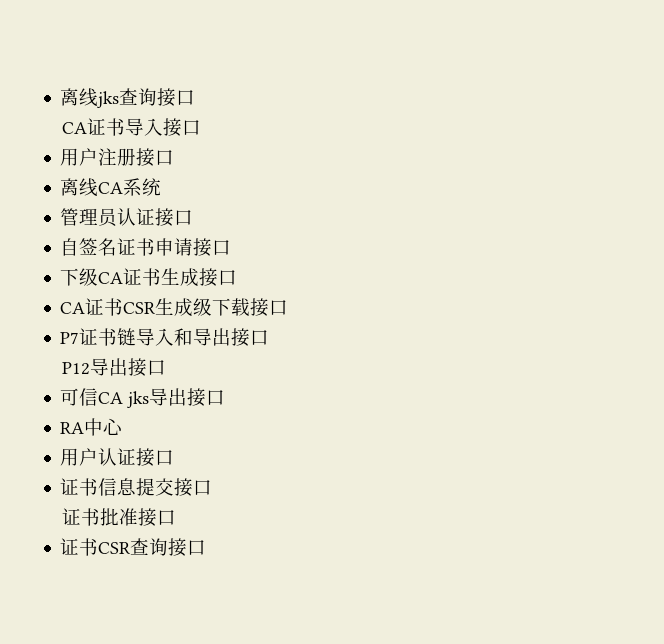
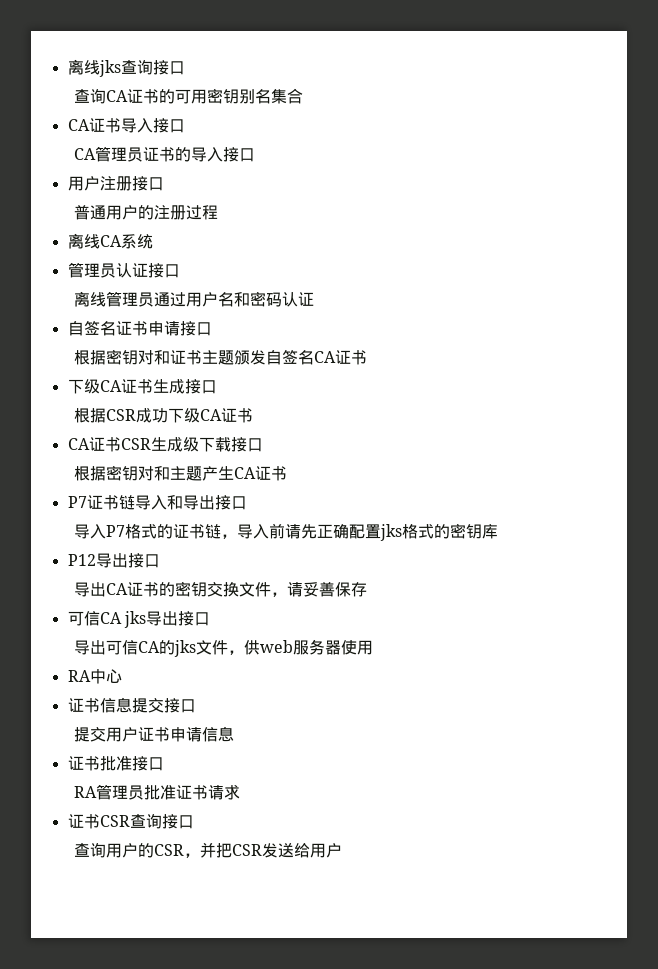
[62,118,126,136] CA证书 -> [74,88,304,104] [67,118,185,133] [74,146,192,162] 查询CA证书的可用密钥别名集合 // CA证书导入接口 // CA管理员证书的
(175, 157) none -> [74,205,219,220] // 普通用户的注册过程
(194, 217) none -> [74,291,315,307] // 离线管理员通过用户名和密码认证
(232, 247) none -> [74,349,368,365] // 根据密钥对和证书主题颁发自签名CA证书
(238, 277) none -> [74,408,254,423] // 根据CSR成功下级CA证书
(289, 307) none -> [74,465,288,481] // 根据密钥对和主题产生CA证书
[62,358,167,377] P12导出接口 -> [74,523,499,541] [67,553,160,568] [74,581,368,597] 导入P7格式的证书链，导入前请先正确配置jks格式的密钥库 // P12导出接口 // 导出CA证书的密钥交换文件，请妥善保存
(226, 397) none -> [74,639,374,657] // 导出可信CA的jks文件，供web服务器使用
[60,448,175,467] // 用户认证接口 -> (122, 676) none
[62,508,177,527] [60,538,207,557] 证书批准接口 // 证书CSR查询接口 -> [74,726,235,742] [67,756,164,771] [74,784,241,800] [67,813,194,829] [74,842,343,858] 提交用户证书申请信息 // 证书批准接口 // RA管理员批准证书请求 // 证书CSR查询接口 // 查询用户的CSR，并把CSR发送给用户

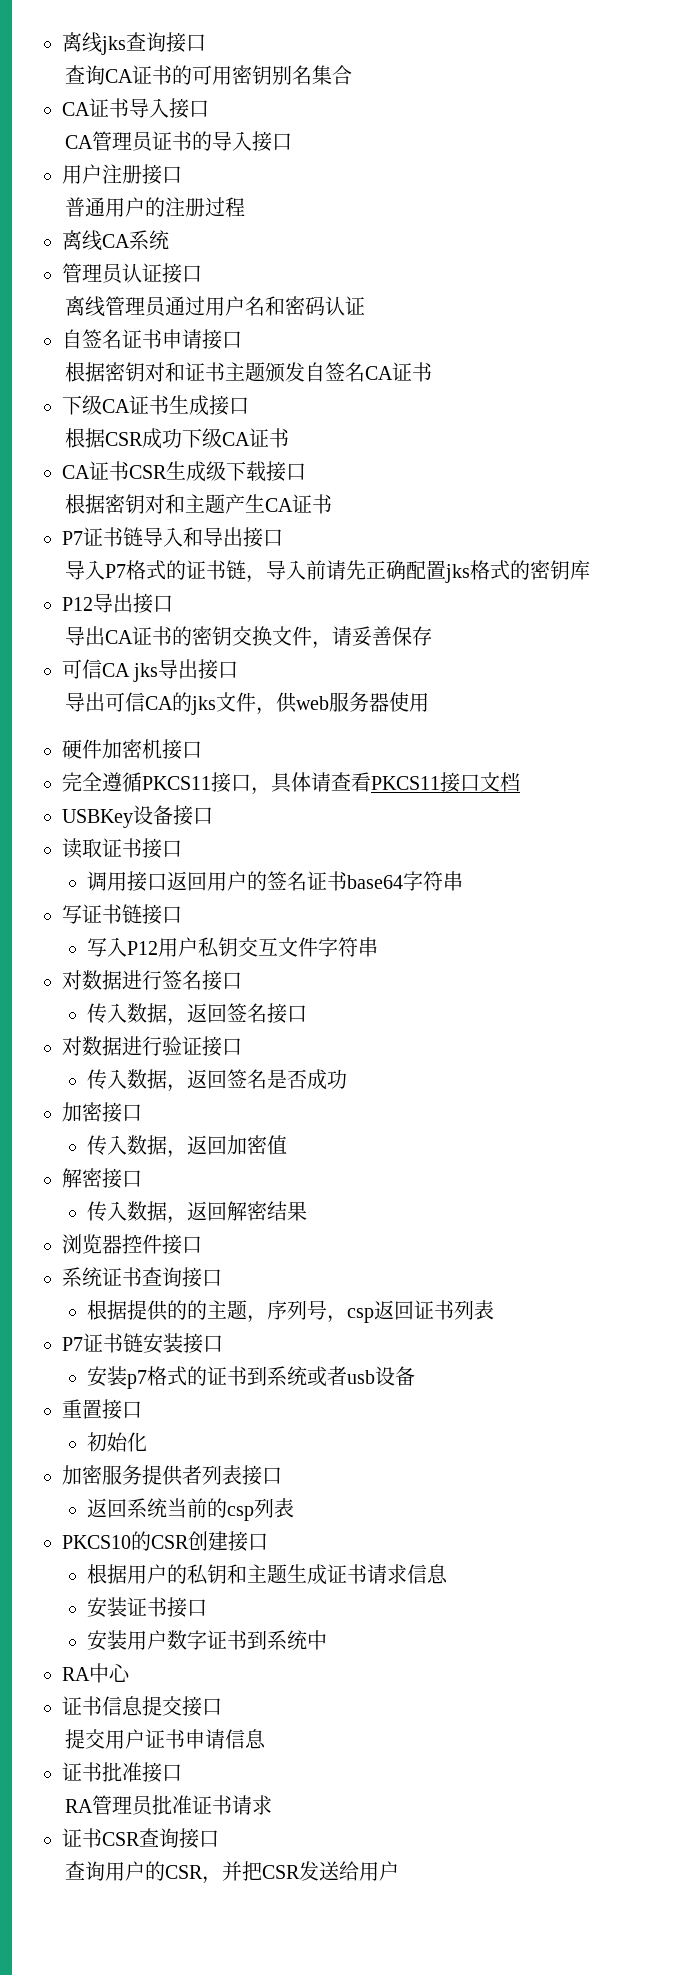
(374, 647) none -> [62,739,202,760] [62,772,520,795] [62,805,213,828] [62,838,182,859] [86,871,463,892] [62,904,182,925] [86,937,378,958] [62,970,242,991] [86,1003,307,1026] [62,1036,242,1057] [86,1069,347,1092] [62,1102,142,1123] [86,1135,287,1158] [62,1168,142,1189] [86,1201,307,1224] [62,1234,202,1255] [62,1267,222,1288] [86,1300,494,1323] [62,1333,223,1354] [86,1366,415,1389] [62,1399,142,1420] [86,1432,147,1452] [62,1465,282,1486] [86,1498,294,1521] [62,1531,268,1552] [86,1564,448,1585] [86,1597,207,1618] [86,1630,327,1651] // 硬件加密机接口 // 完全遵循PKCS11接口，具体请查看PKCS11接口文档 // USBKey设备接口 // 读取证书接口 // 调用接口返回用户的签名证书base64字符串 // 写证书链接口 // 写入P12用户私钥交互文件字符串 // 对数据进行签名接口 // 传入数据，返回签名接口 // 对数据进行验证接口 // 传入数据，返回签名是否成功 // 加密接口 // 传入数据，返回加密值 // 解密接口 // 传入数据，返回解密结果 // 浏览器控件接口 // 系统证书查询接口 // 根据提供的的主题，序列号，csp返回证书列表 // P7证书链安装接口 // 安装p7格式的证书到系统或者usb设备 // 重置接口 // 初始化 // 加密服务提供者列表接口 // 返回系统当前的csp列表 // PKCS10的CSR创建接口 // 根据用户的私钥和主题生成证书请求信息 // 安装证书接口 // 安装用户数字证书到系统中

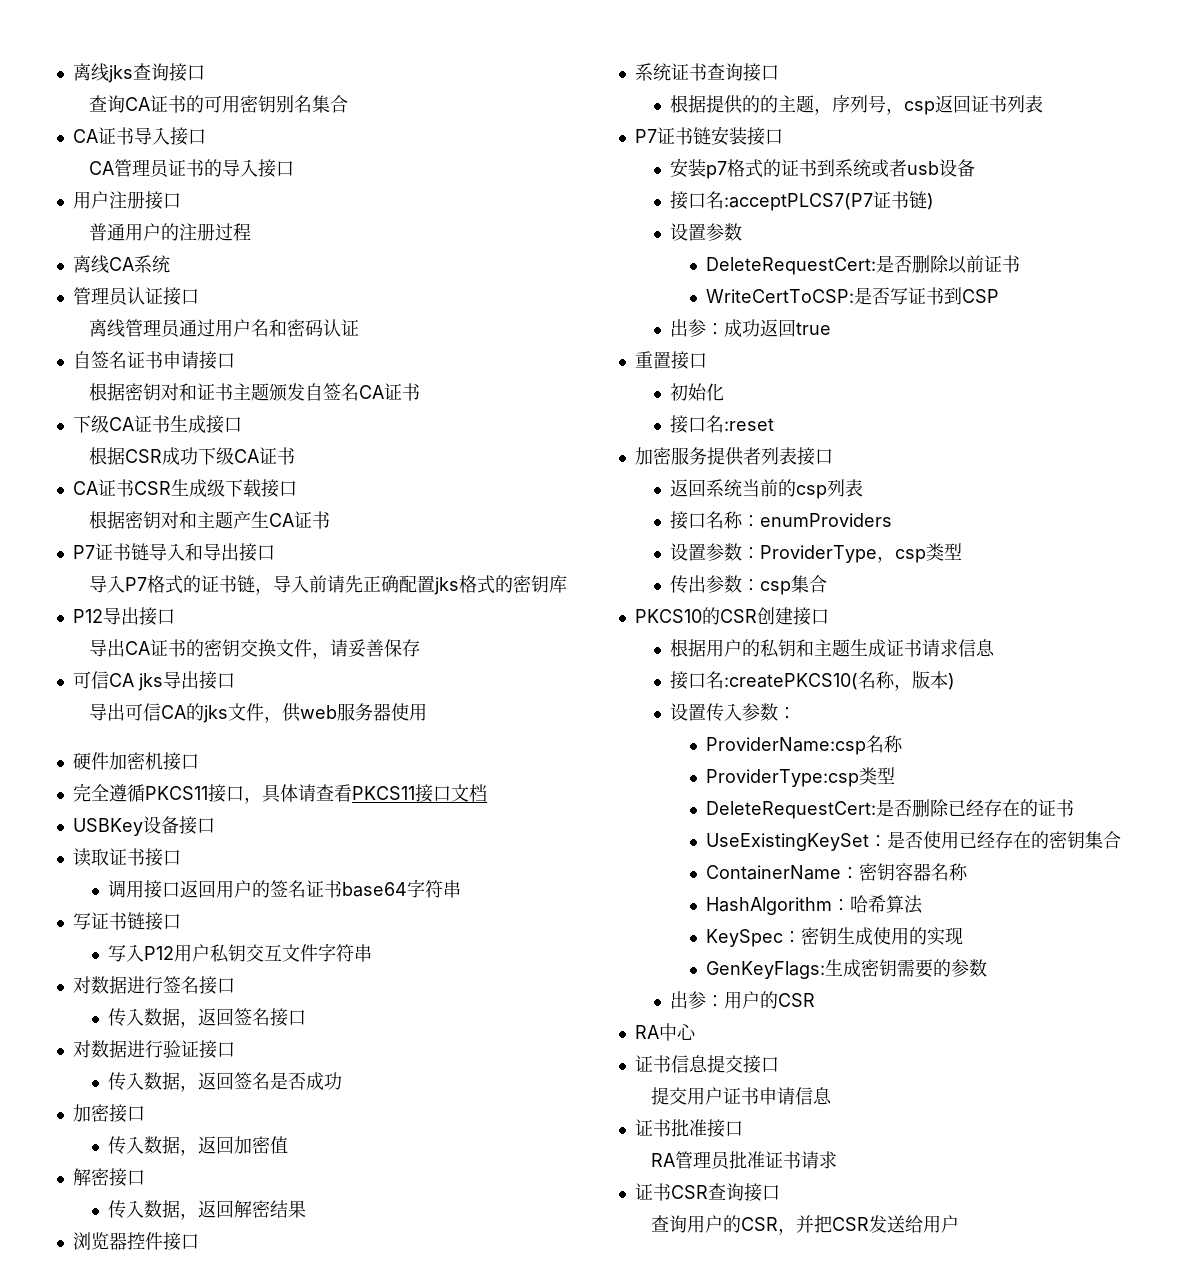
(415, 1376) none -> [670,191,935,211] [670,223,743,241] [705,255,1020,275] [705,287,999,305] [670,319,832,337] // 接口名:acceptPLCS7(P7证书链) // 设置参数 // DeleteRequestCert:是否删除以前证书 // WriteCertToCSP:是否写证书到CSP // 出参：成功返回true
(147, 1442) none -> [670,415,775,434] // 接口名:reset
(294, 1508) none -> [670,511,893,530] [670,543,963,563] [670,575,828,595] // 接口名称：enumProviders // 设置参数：ProviderType，csp类型 // 传出参数：csp集合
[86,1597,207,1618] [86,1630,327,1651] 安装证书接口 // 安装用户数字证书到系统中 -> [670,671,956,691] [670,703,797,722] [705,735,903,755] [705,767,895,787] [705,799,1074,819] [705,831,1121,851] [705,863,968,881] [705,895,923,915] [705,927,963,947] [705,959,987,979] [670,991,816,1009] 接口名:createPKCS10(名称，版本) // 设置传入参数： // ProviderName:csp名称 // ProviderType:csp类型 // DeleteRequestCert:是否删除已经存在的证书 // UseExistingKeySet：是否使用已经存在的密钥集合 // ContainerName：密钥容器名称 // HashAlgorithm：哈希算法 // KeySpec：密钥生成使用的实现 // GenKeyFlags:生成密钥需要的参数 // 出参：用户的CSR

